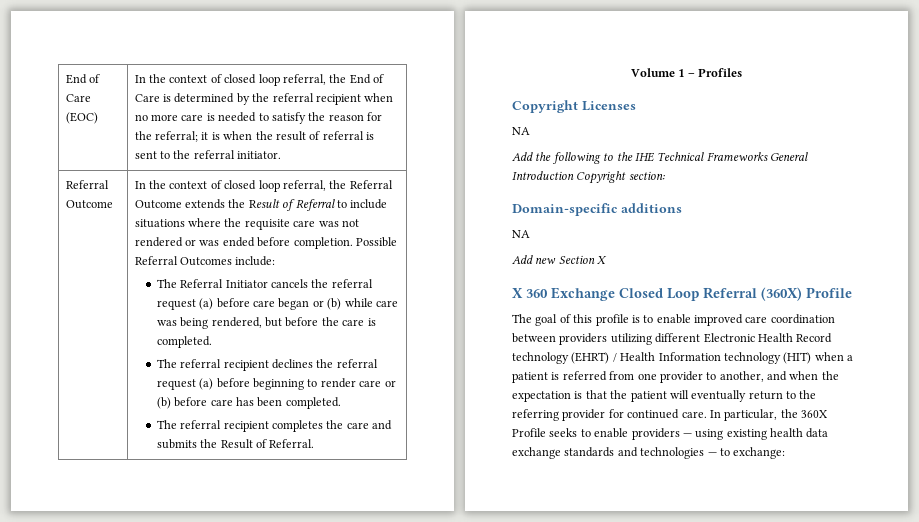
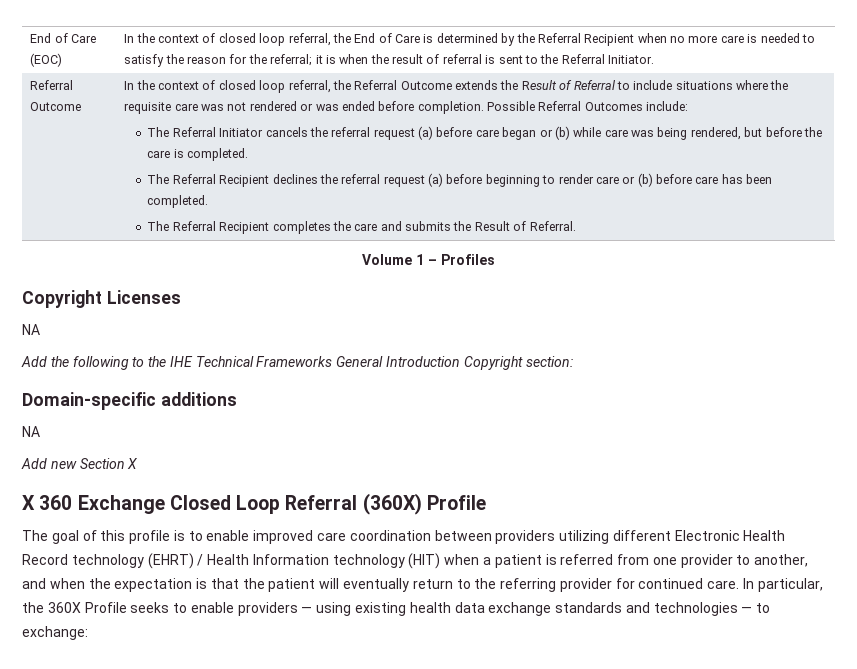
[272,93,361,105] referral recipient -> [537,33,635,46] Referral Recipient
[193,150,282,159] referral initiator. -> [561,54,655,64] Referral Initiator.
[180,359,269,371] referral recipient -> [172,174,270,187] Referral Recipient
[180,420,269,432] referral recipient -> [172,221,270,234] Referral Recipient

